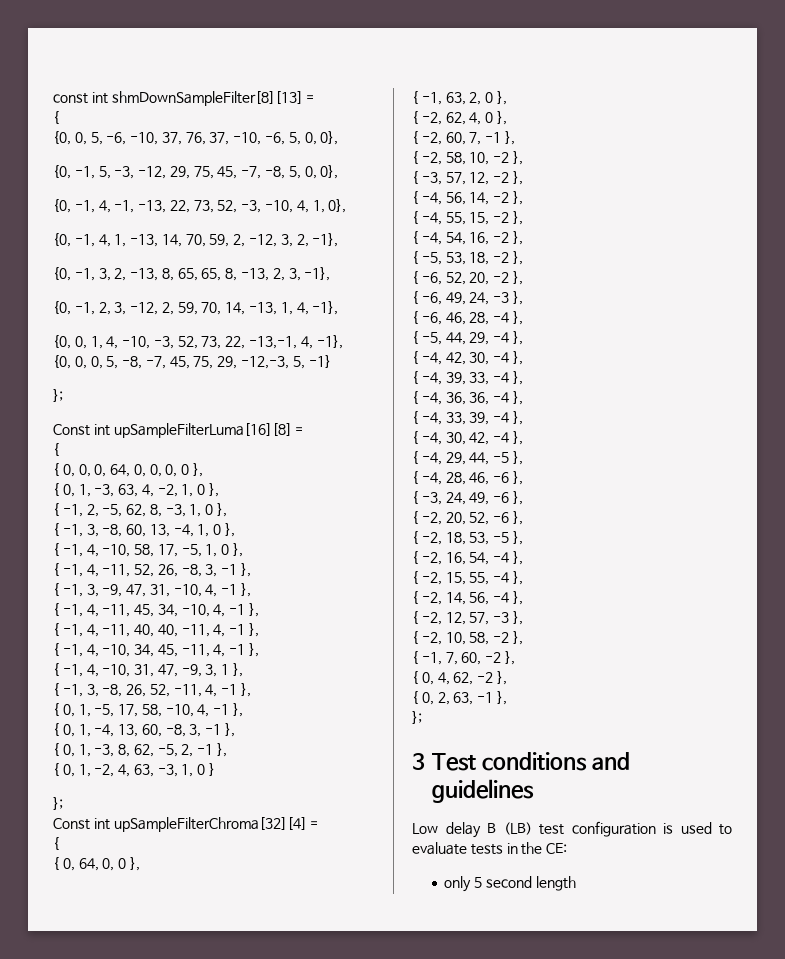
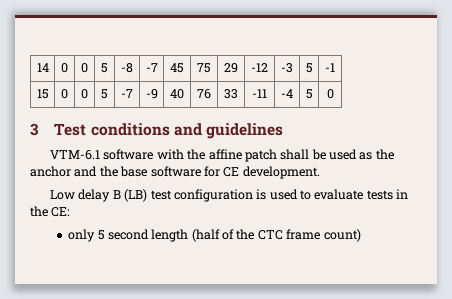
[53,91,315,106] [53,111,59,124] [53,131,339,145] [53,165,339,179] [53,199,347,213] [53,233,339,247] [53,267,331,281] [53,301,339,315] [53,335,343,349] [53,355,331,369] [53,389,63,402] [53,423,304,438] [53,443,59,456] [53,463,204,477] [53,483,220,497] [53,503,228,517] [53,523,236,537] [53,543,244,557] [53,563,252,577] [53,583,252,597] [53,603,260,617] [53,623,260,637] [53,643,260,657] [53,663,244,677] [53,683,252,697] [53,703,244,717] [53,723,236,737] [53,743,228,757] [53,763,216,777] [53,797,63,810] [53,817,319,832] [53,837,59,850] [53,857,140,871] [412,91,507,105] [412,111,507,125] [412,131,515,145] [412,151,523,165] [412,171,523,185] [412,191,523,205] [412,211,523,225] [412,231,523,245] [412,251,523,265] [412,271,523,285] [412,291,523,305] [412,311,523,325] [412,331,523,345] [412,351,523,365] [412,371,523,385] [412,391,523,405] [412,411,523,425] [412,431,523,445] [412,451,523,465] [412,471,523,485] [412,491,523,505] [412,511,523,525] [412,531,523,545] [412,551,523,565] [412,571,523,585] [412,591,523,605] [412,611,523,625] [412,631,523,645] [412,651,515,665] [412,671,507,685] [412,691,507,705] [412,711,422,724] const int shmDownSampleFilter[8][13] = // { // {0, 0, 5, -6, -10, 37, 76, 37, -10, -6, 5, 0, 0}, // {0, -1, 5, -3, -12, 29, 75, 45, -7, -8, 5, 0, 0}, // {0, -1, 4, -1, -13, 22, 73, 52, -3, -10, 4, 1, 0}, // {0, -1, 4, 1, -13, 14, 70, 59, 2, -12, 3, 2, -1}, // {0, -1, 3, 2, -13, 8, 65, 65, 8, -13, 2, 3, -1}, // {0, -1, 2, 3, -12, 2, 59, 70, 14, -13, 1, 4, -1}, // {0, 0, 1, 4, -10, -3, 52, 73, 22, -13,-1, 4, -1}, // {0, 0, 0, 5, -8, -7, 45, 75, 29, -12,-3, 5, -1} // }; // Const int upSampleFilterLuma[16][8] = // { // { 0, 0, 0, 64, 0, 0, 0, 0 }, // { 0, 1, -3, 63, 4, -2, 1, 0 }, // { -1, 2, -5, 62, 8, -3, 1, 0 }, // { -1, 3, -8, 60, 13, -4, 1, 0 }, // { -1, 4, -10, 58, 17, -5, 1, 0 }, // { -1, 4, -11, 52, 26, -8, 3, -1 }, // { -1, 3, -9, 47, 31, -10, 4, -1 }, // { -1, 4, -11, 45, 34, -10, 4, -1 }, // { -1, 4, -11, 40, 40, -11, 4, -1 }, // { -1, 4, -10, 34, 45, -11, 4, -1 }, // { -1, 4, -10, 31, 47, -9, 3, 1 }, // { -1, 3, -8, 26, 52, -11, 4, -1 }, // { 0, 1, -5, 17, 58, -10, 4, -1 }, // { 0, 1, -4, 13, 60, -8, 3, -1 }, // { 0, 1, -3, 8, 62, -5, 2, -1 }, // { 0, 1, -2, 4, 63, -3, 1, 0 } // }; // Const int upSampleFilterChroma[32][4] = // { // { 0, 64, 0, 0 }, // { -1, 63, 2, 0 }, // { -2, 62, 4, 0 }, // { -2, 60, 7, -1 }, // { -2, 58, 10, -2 }, // { -3, 57, 12, -2 }, // { -4, 56, 14, -2 }, // { -4, 55, 15, -2 }, // { -4, 54, 16, -2 }, // { -5, 53, 18, -2 }, // { -6, 52, 20, -2 }, // { -6, 49, 24, -3 }, // { -6, 46, 28, -4 }, // { -5, 44, 29, -4 }, // { -4, 42, 30, -4 }, // { -4, 39, 33, -4 }, // { -4, 36, 36, -4 }, // { -4, 33, 39, -4 }, // { -4, 30, 42, -4 }, // { -4, 29, 44, -5 }, // { -4, 28, 46, -6 }, // { -3, 24, 49, -6 }, // { -2, 20, 52, -6 }, // { -2, 18, 53, -5 }, // { -2, 16, 54, -4 }, // { -2, 15, 55, -4 }, // { -2, 14, 56, -4 }, // { -2, 12, 57, -3 }, // { -2, 10, 58, -2 }, // { -1, 7, 60, -2 }, // { 0, 4, 62, -2 }, // { 0, 2, 63, -1 }, // }; -> [36,63,49,72] [61,63,68,73] [81,63,88,73] [101,63,108,73] [121,63,133,73] [145,63,158,72] [170,63,184,73] [197,63,211,73] [224,63,238,73] [251,63,268,72] [281,63,293,73] [305,63,313,73] [325,63,335,72] [36,89,49,99] [61,89,68,99] [81,89,88,99] [101,89,108,99] [121,89,133,98] [145,89,158,99] [170,89,184,99] [197,89,211,99] [224,89,238,99] [252,89,267,98] [281,89,293,98] [305,89,313,99] [326,89,334,99] 14 | 0 | 0 | 5 | -8 | -7 | 45 | 75 | 29 | -12 | -3 | 5 | -1 // 15 | 0 | 0 | 5 | -7 | -9 | 40 | 76 | 33 | -11 | -4 | 5 | 0
(534, 791) none -> [50,149,394,162] [30,166,320,179] // VTM-6.1 software with the affine patch shall be used as the anchor and the base software for CE development.
(576, 883) none -> [191,229,361,242] (half of the CTC frame count)

